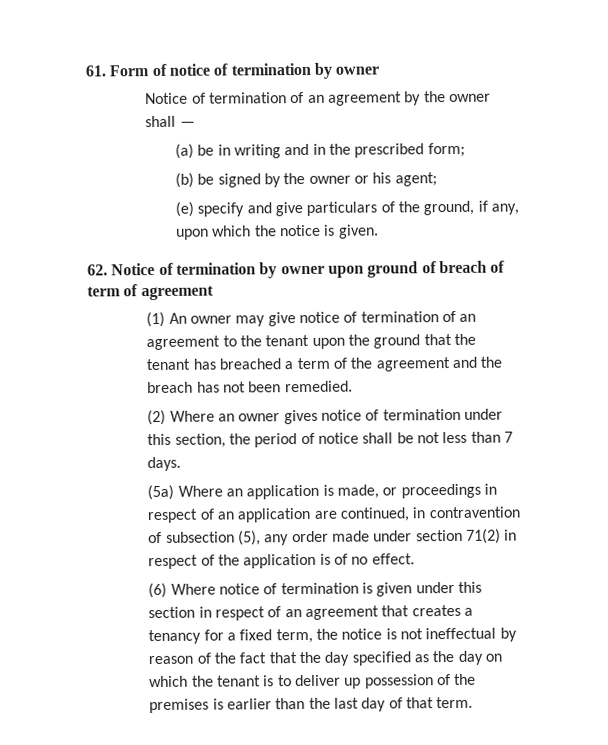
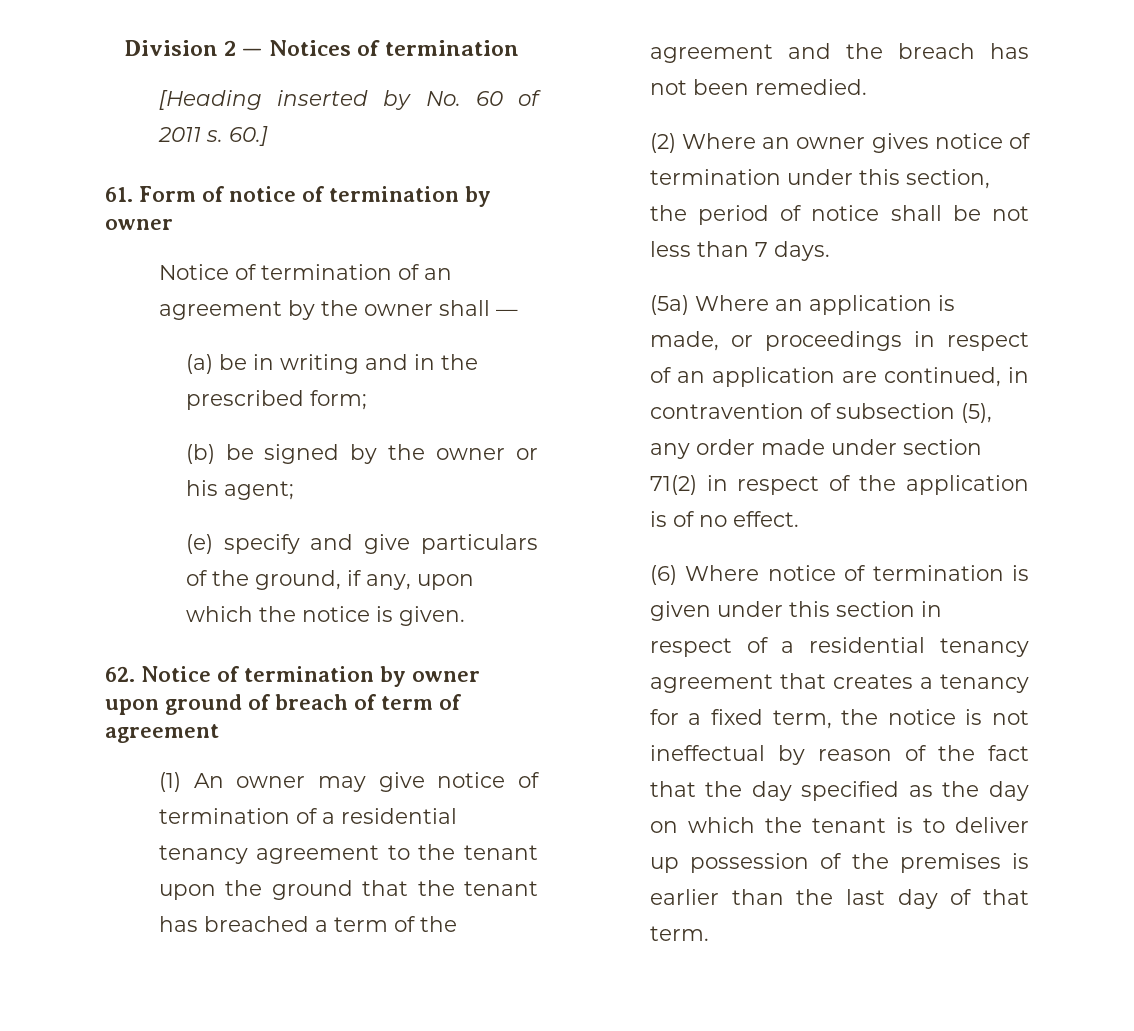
(85, 71) none -> [123,40,520,56] [158,90,541,110] [157,126,268,146] Division 2 — Notices of termination // [Heading inserted by No. 60 of 2011 s. 60.] //
[459,313,477,322] an -> [321,808,457,824] [158,845,248,864] a residential tenancy
[284,609,302,618] an -> [781,637,1029,657] a residential tenancy

